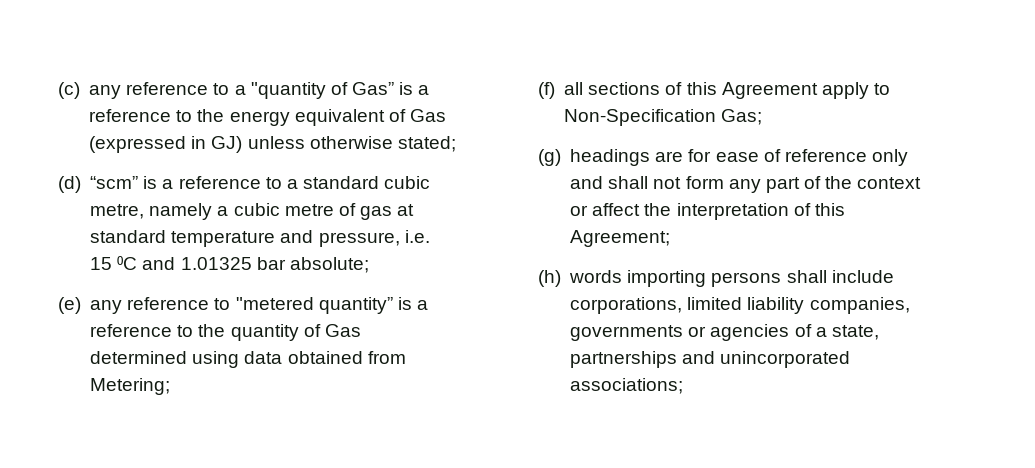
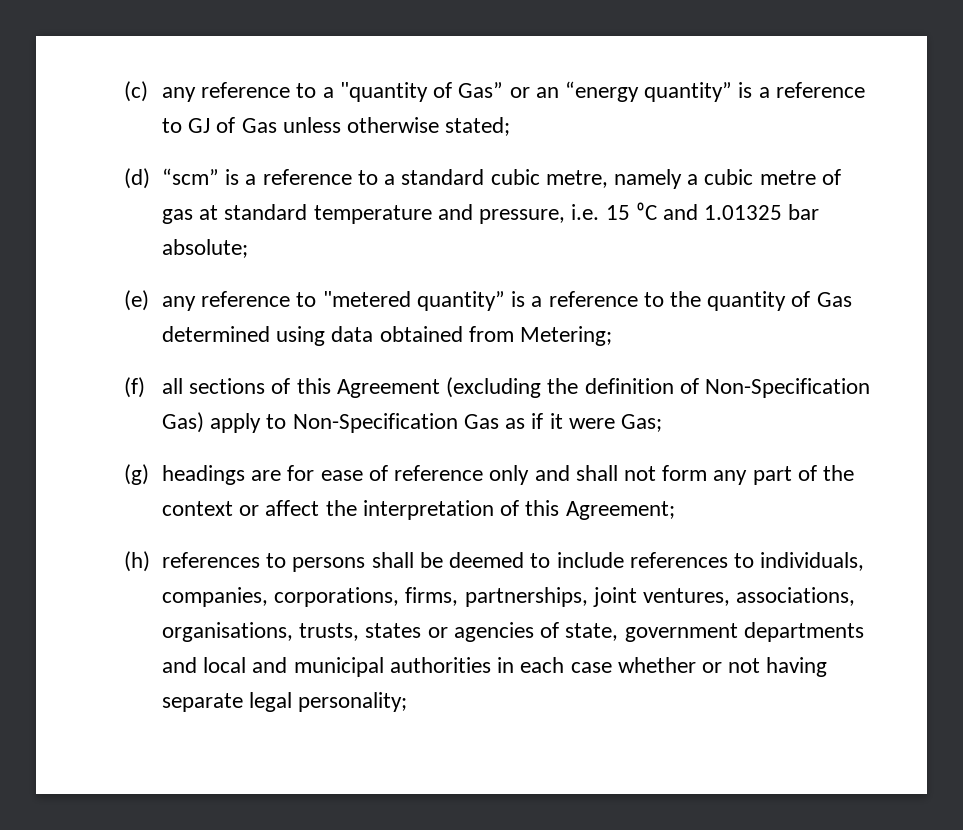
[399,82,430,95] [89,109,446,126] [89,136,243,153] is a reference to the energy equivalent of Gas (expressed in GJ) -> [509,81,865,102] [162,117,277,133] or an “energy quantity” is a reference to GJ of Gas
[821,82,890,99] [564,109,717,126] apply to Non-Specification -> [446,377,870,398] [162,412,615,433] (excluding the definition of Non-Specification Gas) apply to Non-Specification Gas as if it were
[569,270,894,287] [570,297,910,314] [570,324,879,341] [570,351,851,368] [570,378,684,394] words importing persons shall include corporations, limited liability companies, governments or agencies of a state, partnerships and unincorporated associations; -> [162,552,865,572] [162,587,856,607] [162,622,864,642] [162,657,828,677] [162,692,408,712] references to persons shall be deemed to include references to individuals, companies, corporations, firms, partnerships, joint ventures, associations, organisations, trusts, states or agencies of state, government departments and local and municipal authorities in each case whether or not having separate legal personality;

